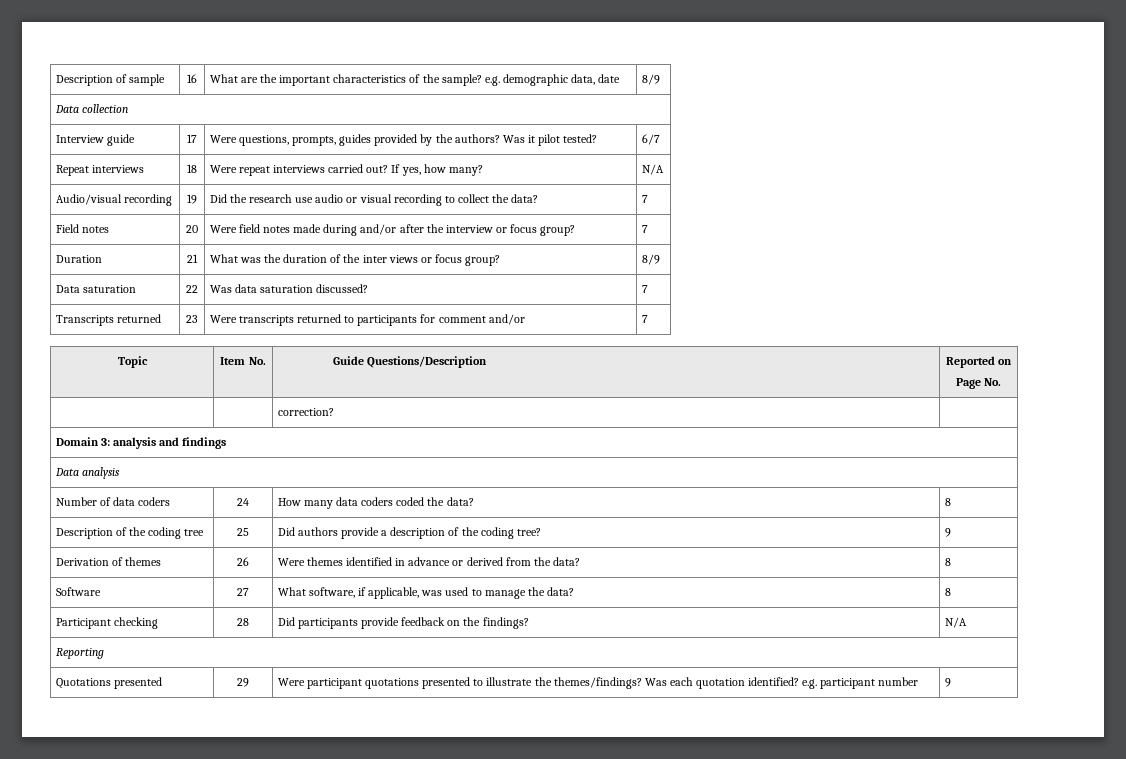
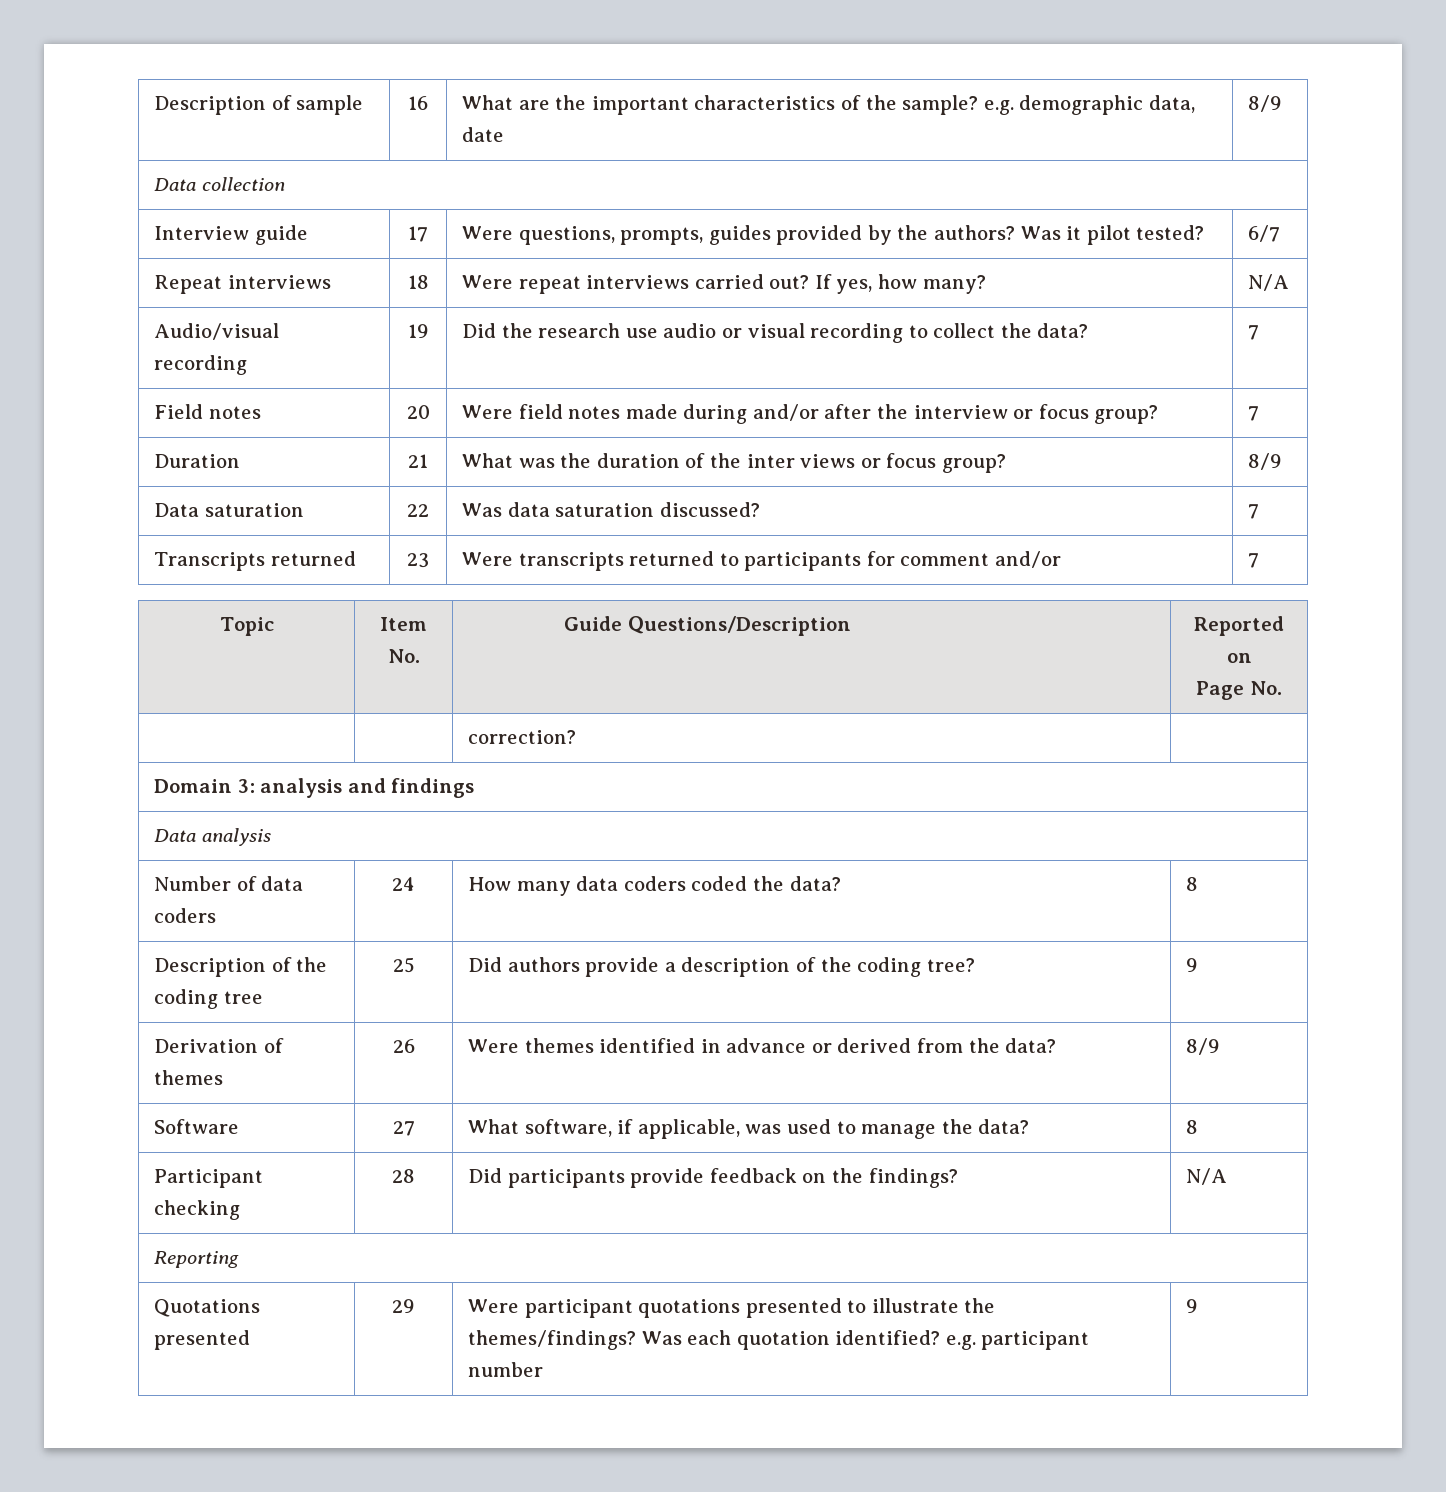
[944,558,951,566] 8 -> [1186,1038,1221,1055] 8/9

